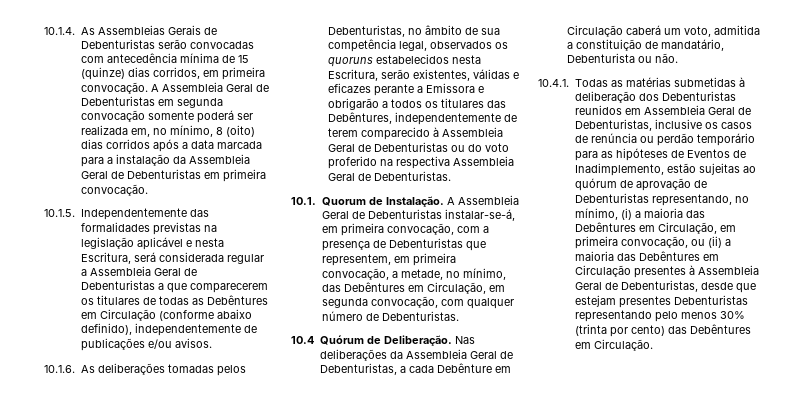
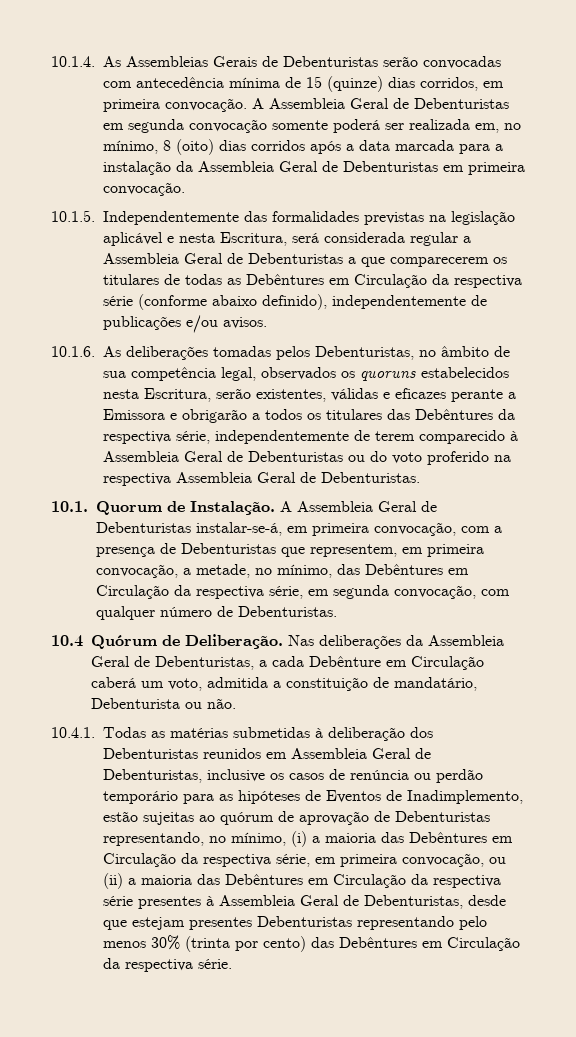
(156, 315) none -> [432,274,522,288] [103,296,133,306] da respectiva série
[327,112,392,124] Debêntures, -> [415,409,515,420] [103,431,210,444] Debêntures da respectiva série,
[426,282,486,294] Circulação, -> [96,585,303,599] Circulação da respectiva série,
[657,222,717,234] Circulação, -> [103,853,310,867] Circulação da respectiva série,
(631, 271) none -> [411,874,501,888] [103,896,133,906] da respectiva série
[593,339,653,351] Circulação. -> [447,937,520,951] [103,958,232,972] Circulação da respectiva série.

